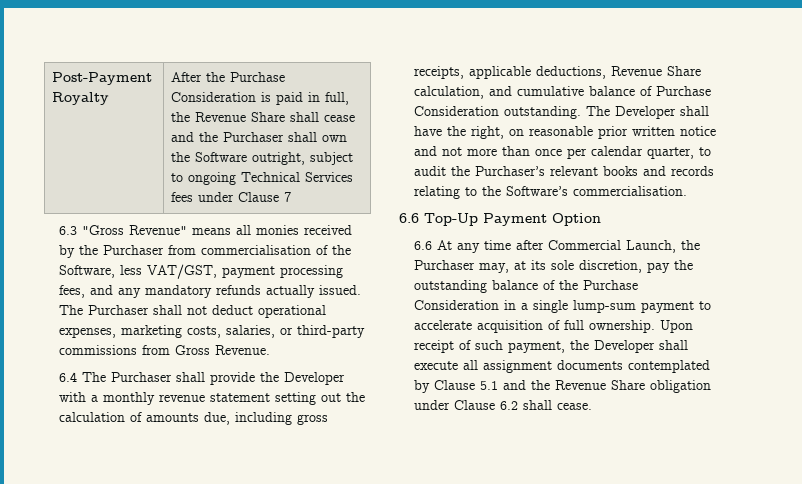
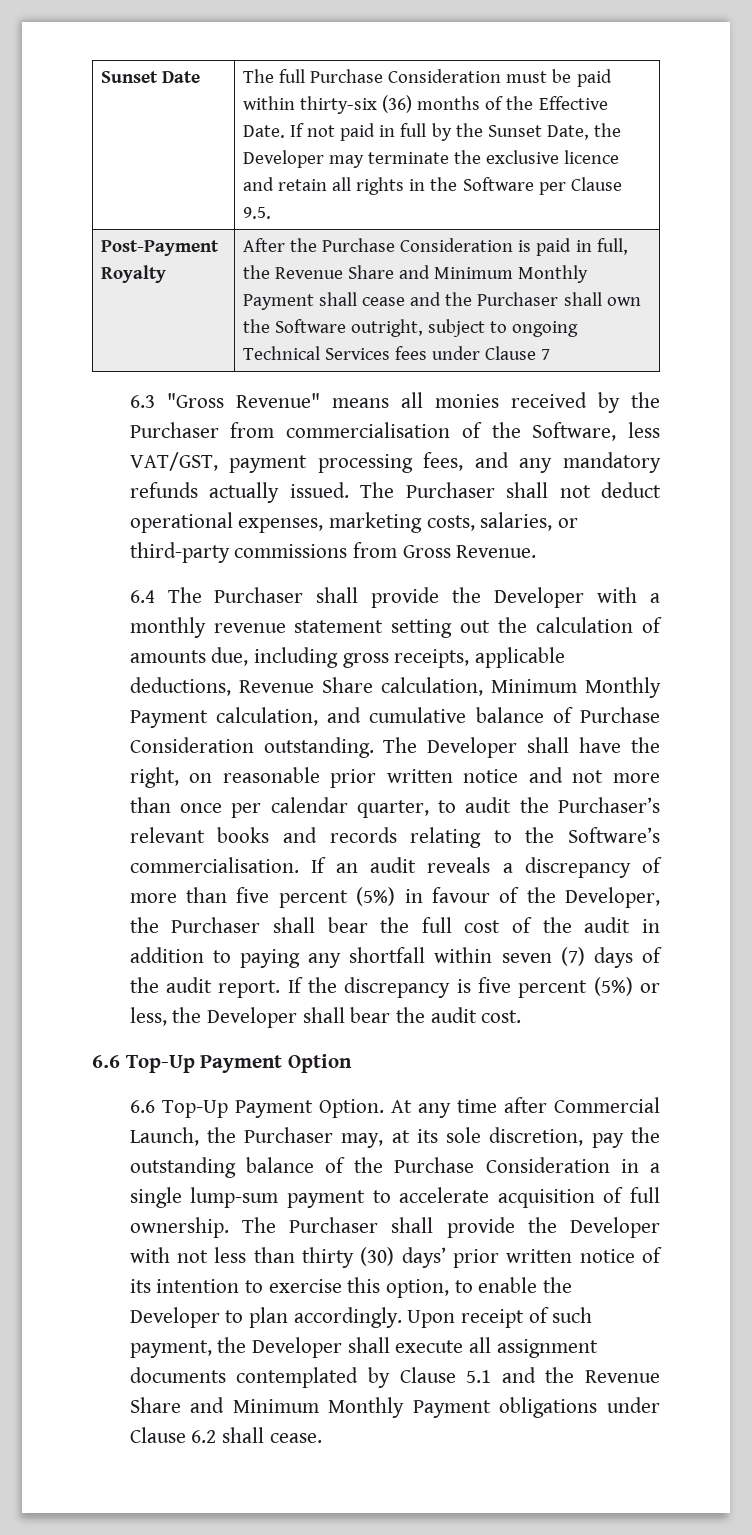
(52, 78) none -> [100,71,200,83] [242,69,612,87] [242,95,608,114] [242,123,622,141] [242,150,620,168] [242,177,622,195] [242,207,271,219] Sunset Date | The full Purchase Consideration must be paid within thirty-six (36) months of the Effective Date. If not paid in full by the Sunset Date, the Developer may terminate the exclusive licence and retain all rights in the Software per Clause 9.5. //
(286, 117) none -> [399,265,589,283] [242,294,314,310] and Minimum Monthly Payment
(485, 92) none -> [490,677,662,698] [129,707,318,728] Minimum Monthly Payment calculation,
(688, 191) none -> [310,857,663,878] [129,887,661,908] [129,917,660,933] [129,947,662,968] [129,977,661,998] [129,1007,522,1028] If an audit reveals a discrepancy of more than five percent (5%) in favour of the Developer, the Purchaser shall bear the full cost of the audit in addition to paying any shortfall within seven (7) days of the audit report. If the discrepancy is five percent (5%) or less, the Developer shall bear the audit cost.
(433, 245) none -> [161,1099,384,1118] Top-Up Payment Option.
(656, 326) none -> [241,1217,660,1238] [129,1247,663,1268] [129,1277,572,1298] [129,1307,402,1328] The Purchaser shall provide the Developer with not less than thirty (30) days’ prior written notice of its intention to exercise this option, to enable the Developer to plan accordingly.
[650,380,712,393] obligation -> [190,1397,598,1418] and Minimum Monthly Payment obligations

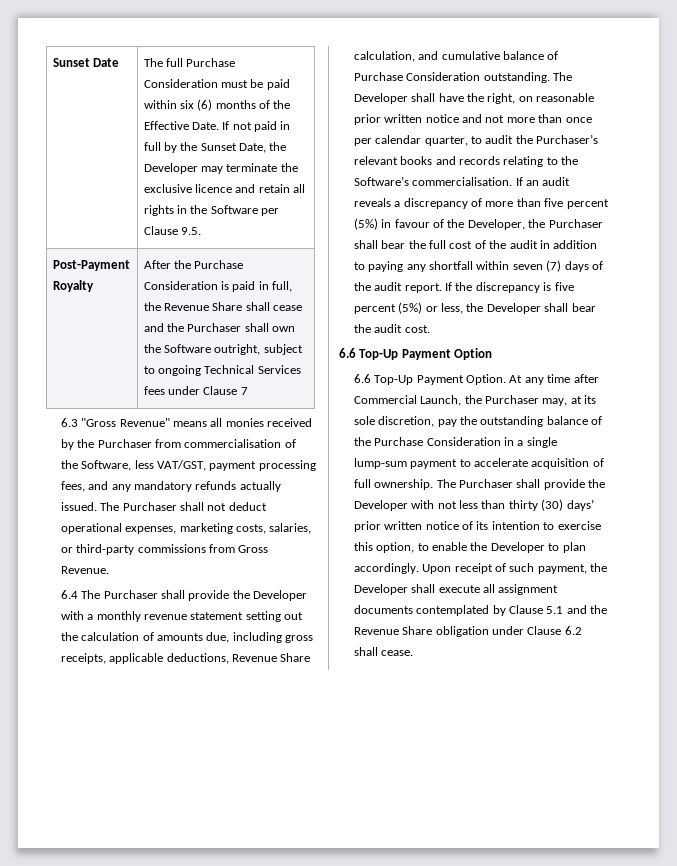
[299,95,412,114] thirty-six (36) -> [179,99,213,111] six (6)
[399,265,589,283] [242,294,314,310] and Minimum Monthly Payment -> (243, 306) none
[490,677,662,698] [129,707,318,728] Minimum Monthly Payment calculation, -> (415, 56) none
[190,1397,598,1418] and Minimum Monthly Payment obligations -> [435,626,489,637] obligation

